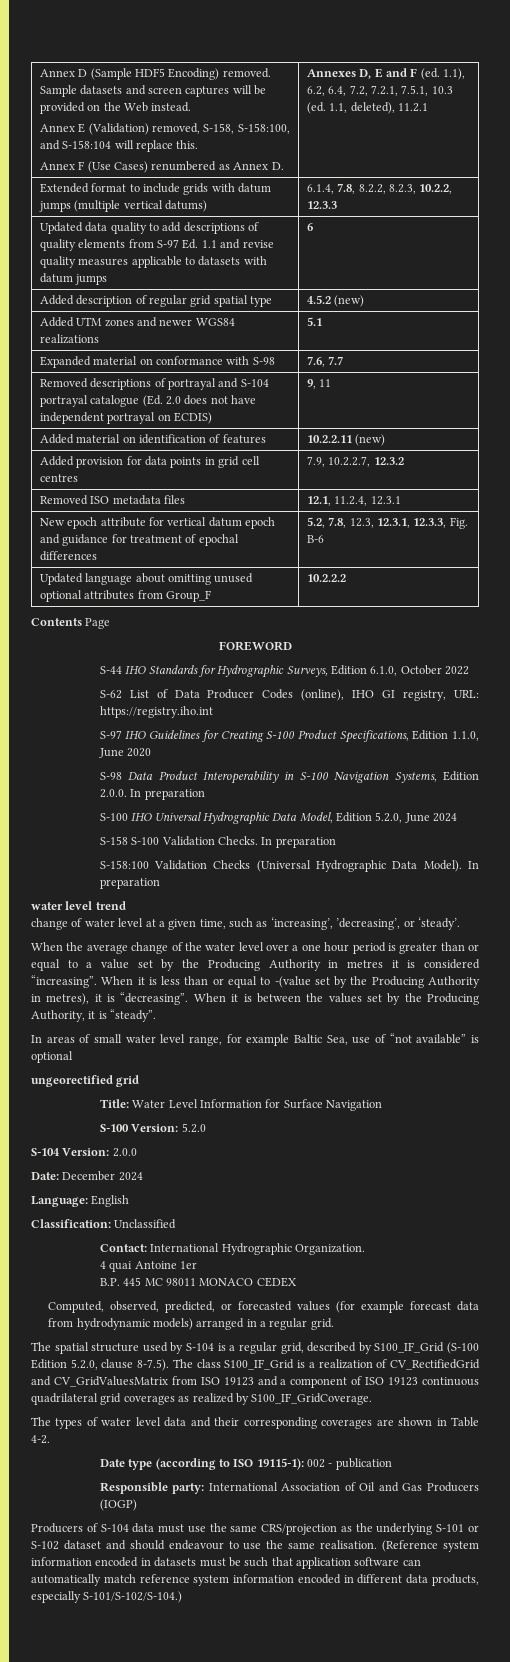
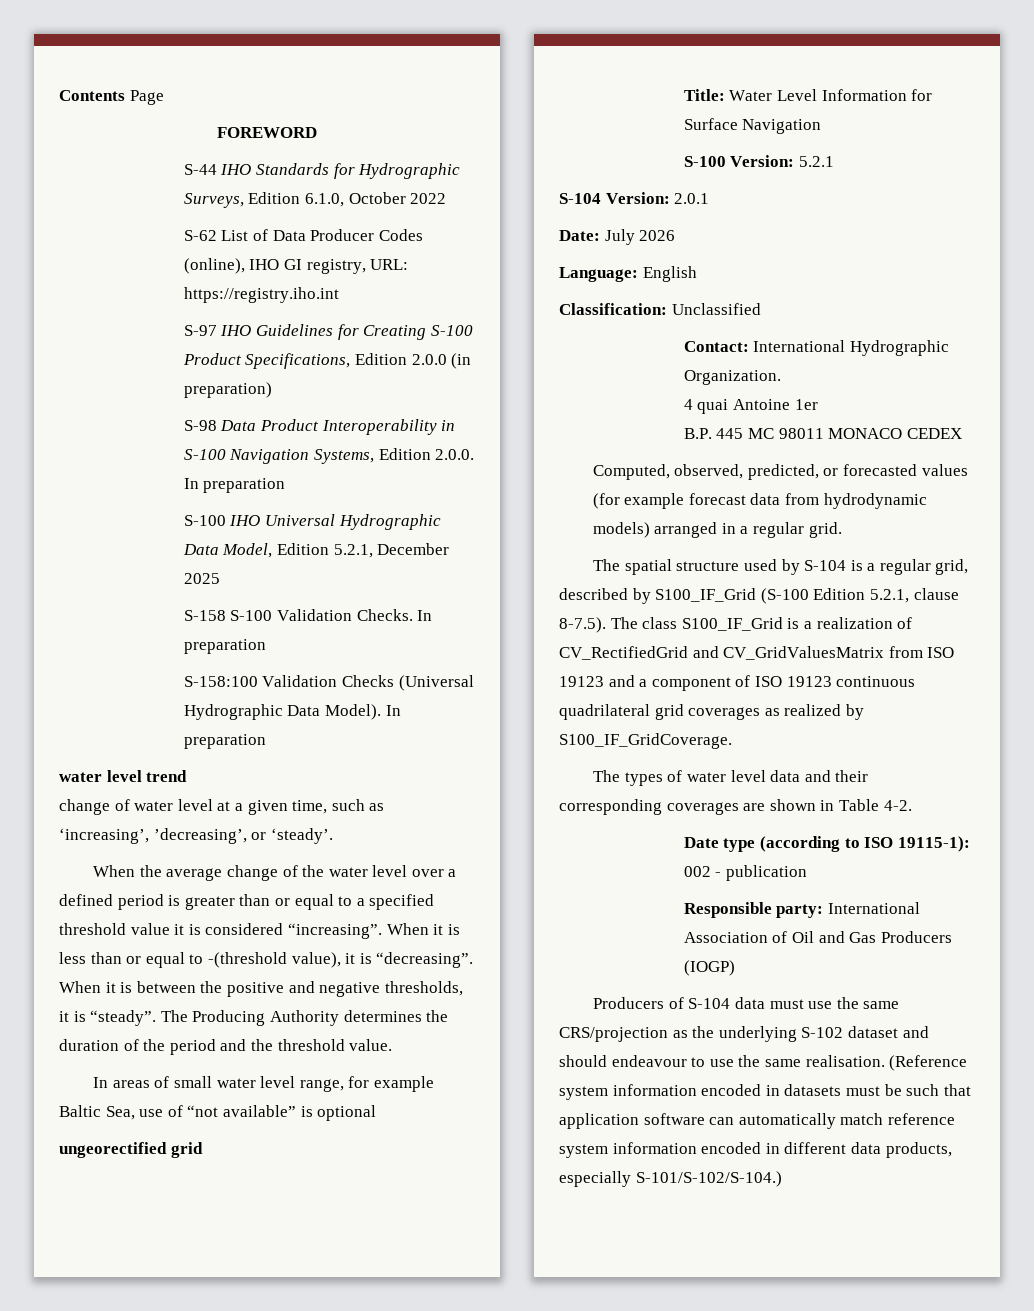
[39,68,271,80] [39,85,267,97] [39,102,192,114] [39,123,290,135] [39,140,199,152] [39,161,284,173] [306,68,466,80] [306,85,453,96] [306,102,429,114] [39,183,272,195] [38,200,208,212] [306,183,453,194] [306,201,337,209] [39,222,260,234] [39,239,274,251] [39,256,267,268] [39,273,108,285] [306,223,313,231] [39,295,273,307] [306,295,365,307] [39,317,235,327] [39,334,99,344] [306,317,322,326] [39,356,275,368] [306,356,344,367] [39,378,269,390] [39,395,257,407] [39,412,213,424] [306,379,332,389] [39,434,266,444] [306,434,386,446] [39,456,260,468] [39,474,78,482] [306,456,404,467] [39,495,186,505] [306,496,401,506] [39,517,276,529] [39,534,239,546] [39,551,97,561] [306,517,468,529] [306,535,324,543] [39,573,254,585] [39,590,212,602] [306,574,346,582] Annex D (Sample HDF5 Encoding) removed. Sample datasets and screen captures will be provided on the Web instead. // Annex E (Validation) removed, S-158, S-158:100, and S-158:104 will replace this. // Annex F (Use Cases) renumbered as Annex D. | Annexes D, E and F (ed. 1.1), 6.2, 6.4, 7.2, 7.2.1, 7.5.1, 10.3 (ed. 1.1, deleted), 11.2.1 // Extended format to include grids with datum jumps (multiple vertical datums) | 6.1.4, 7.8, 8.2.2, 8.2.3, 10.2.2, 12.3.3 // Updated data quality to add descriptions of quality elements from S-97 Ed. 1.1 and revise quality measures applicable to datasets with datum jumps | 6 // Added description of regular grid spatial type | 4.5.2 (new) // Added UTM zones and newer WGS84 realizations | 5.1 // Expanded material on conformance with S-98 | 7.6, 7.7 // Removed descriptions of portrayal and S-104 portrayal catalogue (Ed. 2.0 does not have independent portrayal on ECDIS) | 9, 11 // Added material on identification of features | 10.2.2.11 (new) // Added provision for data points in grid cell centres | 7.9, 10.2.2.7, 12.3.2 // Removed ISO metadata files | 12.1, 11.2.4, 12.3.1 // New epoch attribute for vertical datum epoch and guidance for treatment of epochal differences | 5.2, 7.8, 12.3, 12.3.1, 12.3.3, Fig. B-6 // Updated language about omitting unused optional attributes from Group_F | 10.2.2.2 // -> (59, 95) none
[452,731,480,741] [98,748,152,758] 1.1.0, June 2020 -> [411,353,472,369] [183,382,272,398] 2.0.0 (in preparation)
[375,812,458,823] 5.2.0, June 2024 -> [333,543,450,558] [183,573,220,584] 5.2.1, December 2025
[301,942,350,952] one hour -> [59,894,113,906] defined
[101,959,383,971] value set by the Producing Authority in metres -> [369,894,435,910] [59,923,170,935] specified threshold value
[274,976,480,988] [31,993,90,1005] -(value set by the Producing Authority in metres), -> [207,952,341,968] -(threshold value),
[328,993,479,1005] [31,1009,157,1022] values set by the Producing Authority, it is “steady”. -> [226,981,463,997] [59,1010,449,1026] [59,1039,393,1055] positive and negative thresholds, it is “steady”. The Producing Authority determines the duration of the period and the threshold value.
[181,1123,206,1133] 5.2.0 -> [798,156,834,167] 5.2.1
[112,1148,137,1157] 2.0.0 -> [674,193,710,204] 2.0.1
[62,1171,143,1181] December 2024 -> [604,229,676,245] July 2026
[70,1359,98,1370] 5.2.0, -> [869,589,909,603] 5.2.1,
[436,1524,480,1532] S-101 or -> (797, 1034) none

